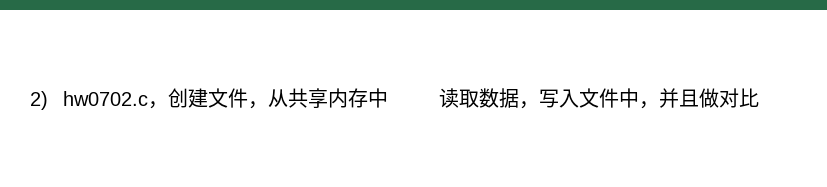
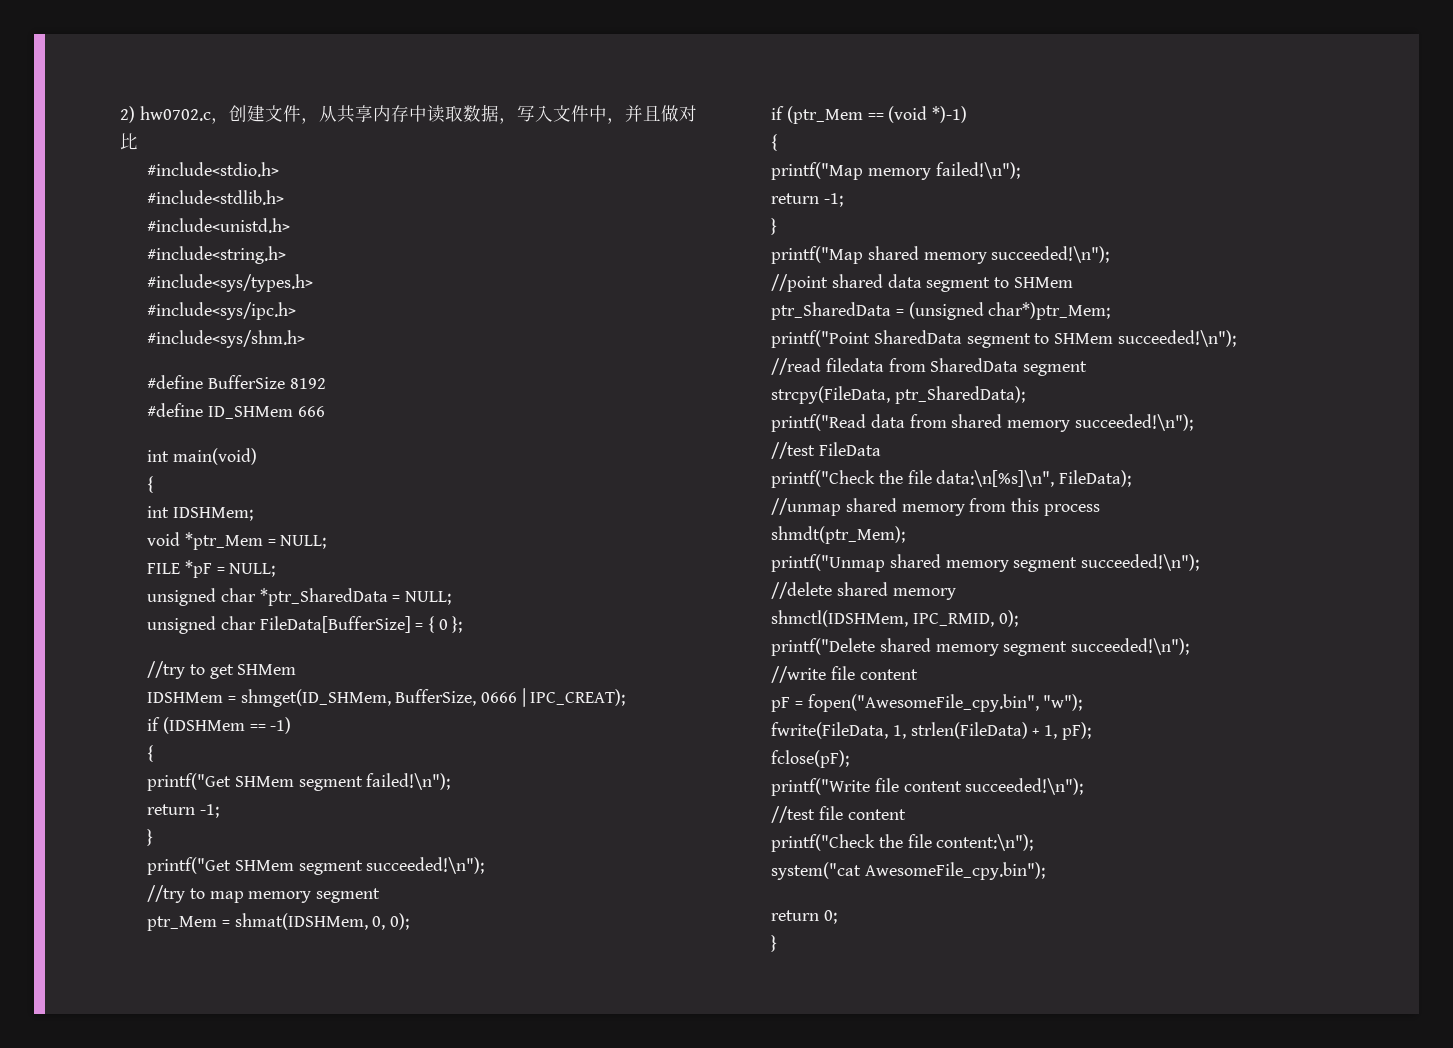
(759, 97) none -> [147,162,280,177] [147,190,285,205] [147,218,291,233] [147,246,287,264] [147,274,314,292] [147,302,297,320] [147,330,306,348] [147,375,326,389] [147,403,325,419] [147,448,257,465] [147,476,154,493] [147,506,253,521] [147,532,327,550] [147,560,276,578] [147,588,451,606] [147,616,463,634] [147,661,297,679] [147,688,626,707] [147,717,292,734] [147,745,154,762] [147,773,451,791] [147,804,219,818] [147,829,154,846] [147,857,485,875] [147,885,380,903] [147,913,409,931] [771,106,967,124] [771,134,778,151] [771,162,1020,180] [771,193,843,207] [771,218,778,235] [771,246,1110,264] [771,274,1073,292] [771,302,1111,320] [771,330,1236,348] [771,358,1087,376] [771,386,1025,404] [771,414,1193,432] [771,442,881,459] [771,470,1131,488] [771,498,1100,516] [771,526,906,544] [771,554,1199,572] [771,582,956,600] [771,610,1018,627] [771,638,1189,656] [771,666,918,683] [771,694,1083,712] [771,722,1091,740] [771,750,850,768] [771,778,1084,796] [771,806,906,823] [771,834,1034,852] [771,862,1045,880] [771,910,837,924] [771,935,778,952] // #include<stdio.h> // #include<stdlib.h> // #include<unistd.h> // #include<string.h> // #include<sys/types.h> // #include<sys/ipc.h> // #include<sys/shm.h> // #define BufferSize 8192 // #define ID_SHMem 666 // int main(void) // { // int IDSHMem; // void *ptr_Mem = NULL; // FILE *pF = NULL; // unsigned char *ptr_SharedData = NULL; // unsigned char FileData[BufferSize] = { 0 }; // //try to get SHMem // IDSHMem = shmget(ID_SHMem, BufferSize, 0666 | IPC_CREAT); // if (IDSHMem == -1) // { // printf("Get SHMem segment failed!\n"); // return -1; // } // printf("Get SHMem segment succeeded!\n"); // //try to map memory segment // ptr_Mem = shmat(IDSHMem, 0, 0); // if (ptr_Mem == (void *)-1) // { // printf("Map memory failed!\n"); // return -1; // } // printf("Map shared memory succeeded!\n"); // //point shared data segment to SHMem // ptr_SharedData = (unsigned char*)ptr_Mem; // printf("Point SharedData segment to SHMem succeeded!\n"); // //read filedata from SharedData segment // strcpy(FileData, ptr_SharedData); // printf("Read data from shared memory succeeded!\n"); // //test FileData // printf("Check the file data:\n[%s]\n", FileData); // //unmap shared memory from this process // shmdt(ptr_Mem); // printf("Unmap shared memory segment succeeded!\n"); // //delete shared memory // shmctl(IDSHMem, IPC_RMID, 0); // printf("Delete shared memory segment succeeded!\n"); // //write file content // pF = fopen("AwesomeFile_cpy.bin", "w"); // fwrite(FileData, 1, strlen(FileData) + 1, pF); // fclose(pF); // printf("Write file content succeeded!\n"); // //test file content // printf("Check the file content:\n"); // system("cat AwesomeFile_cpy.bin"); // return 0; // }

